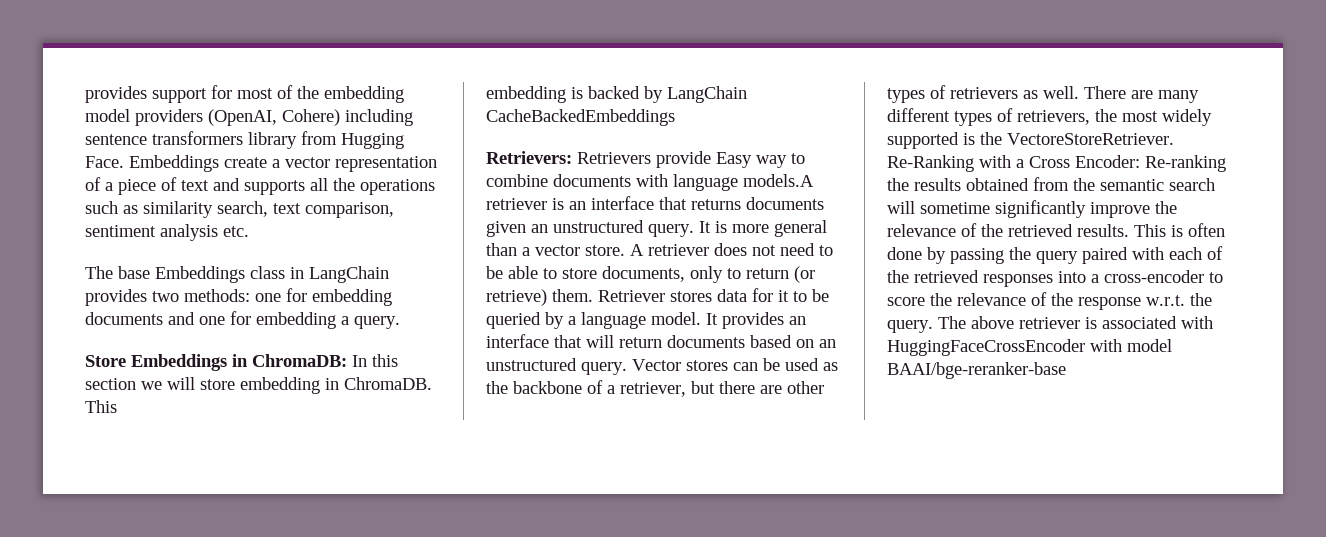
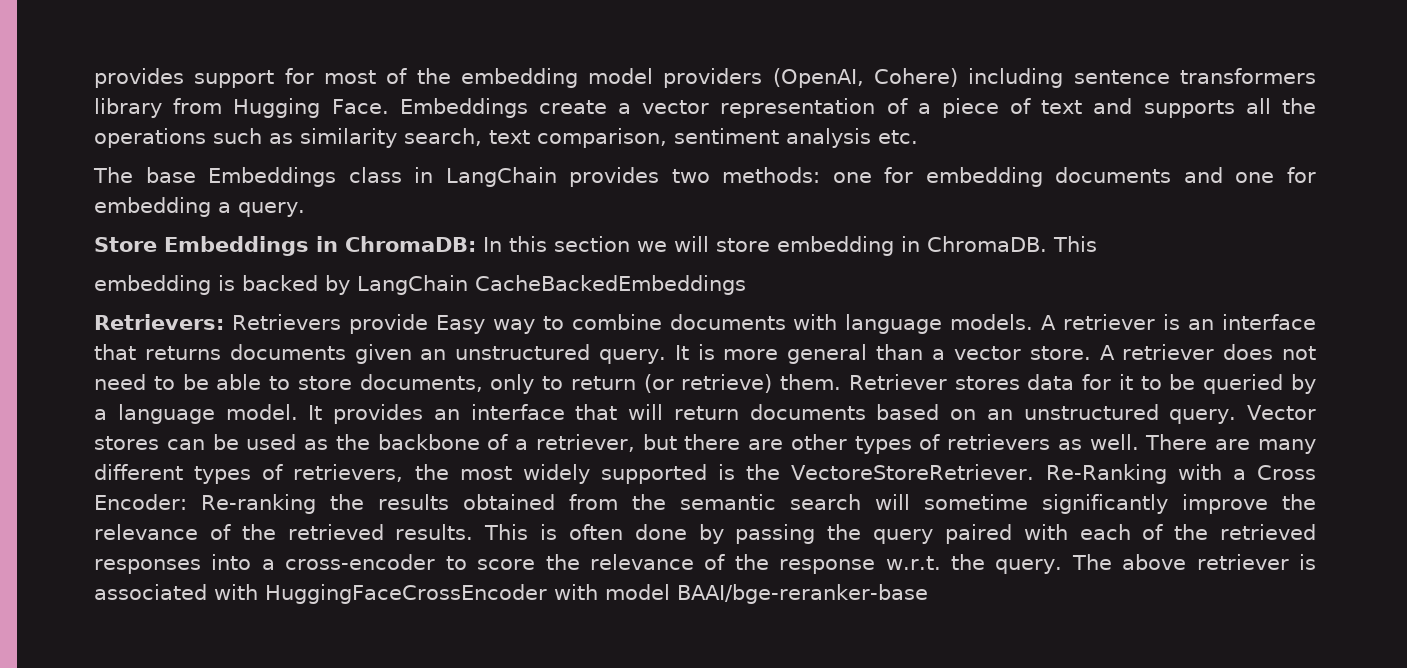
[743,174,814,187] models.A -> [950,314,1057,330] models. A

